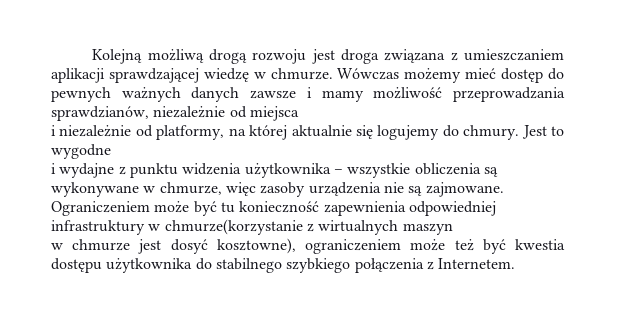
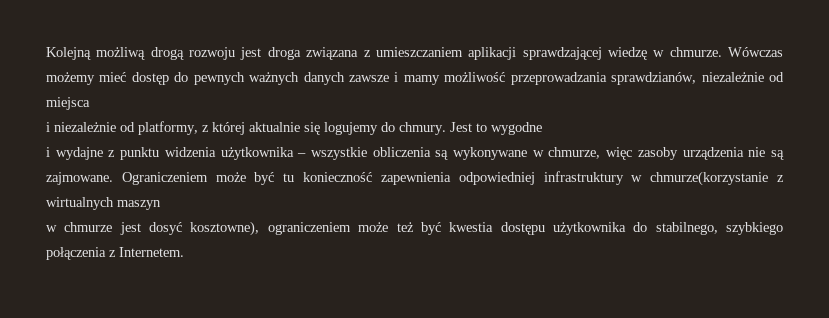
[228,128,246,136] na -> [202,125,209,132] z
[215,258,282,273] stabilnego -> [655,222,718,235] stabilnego,

